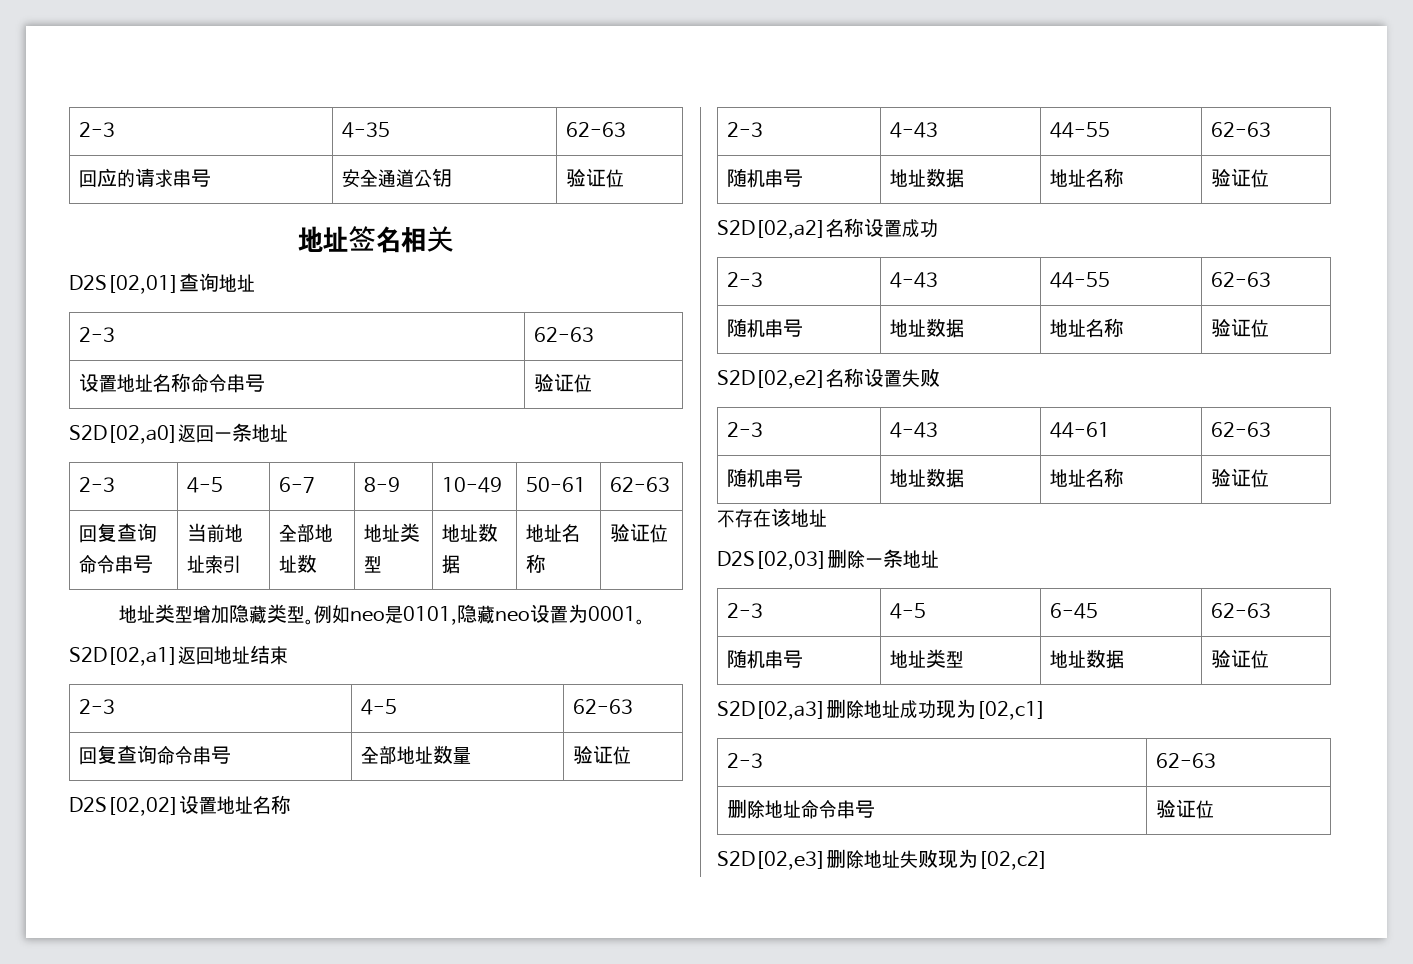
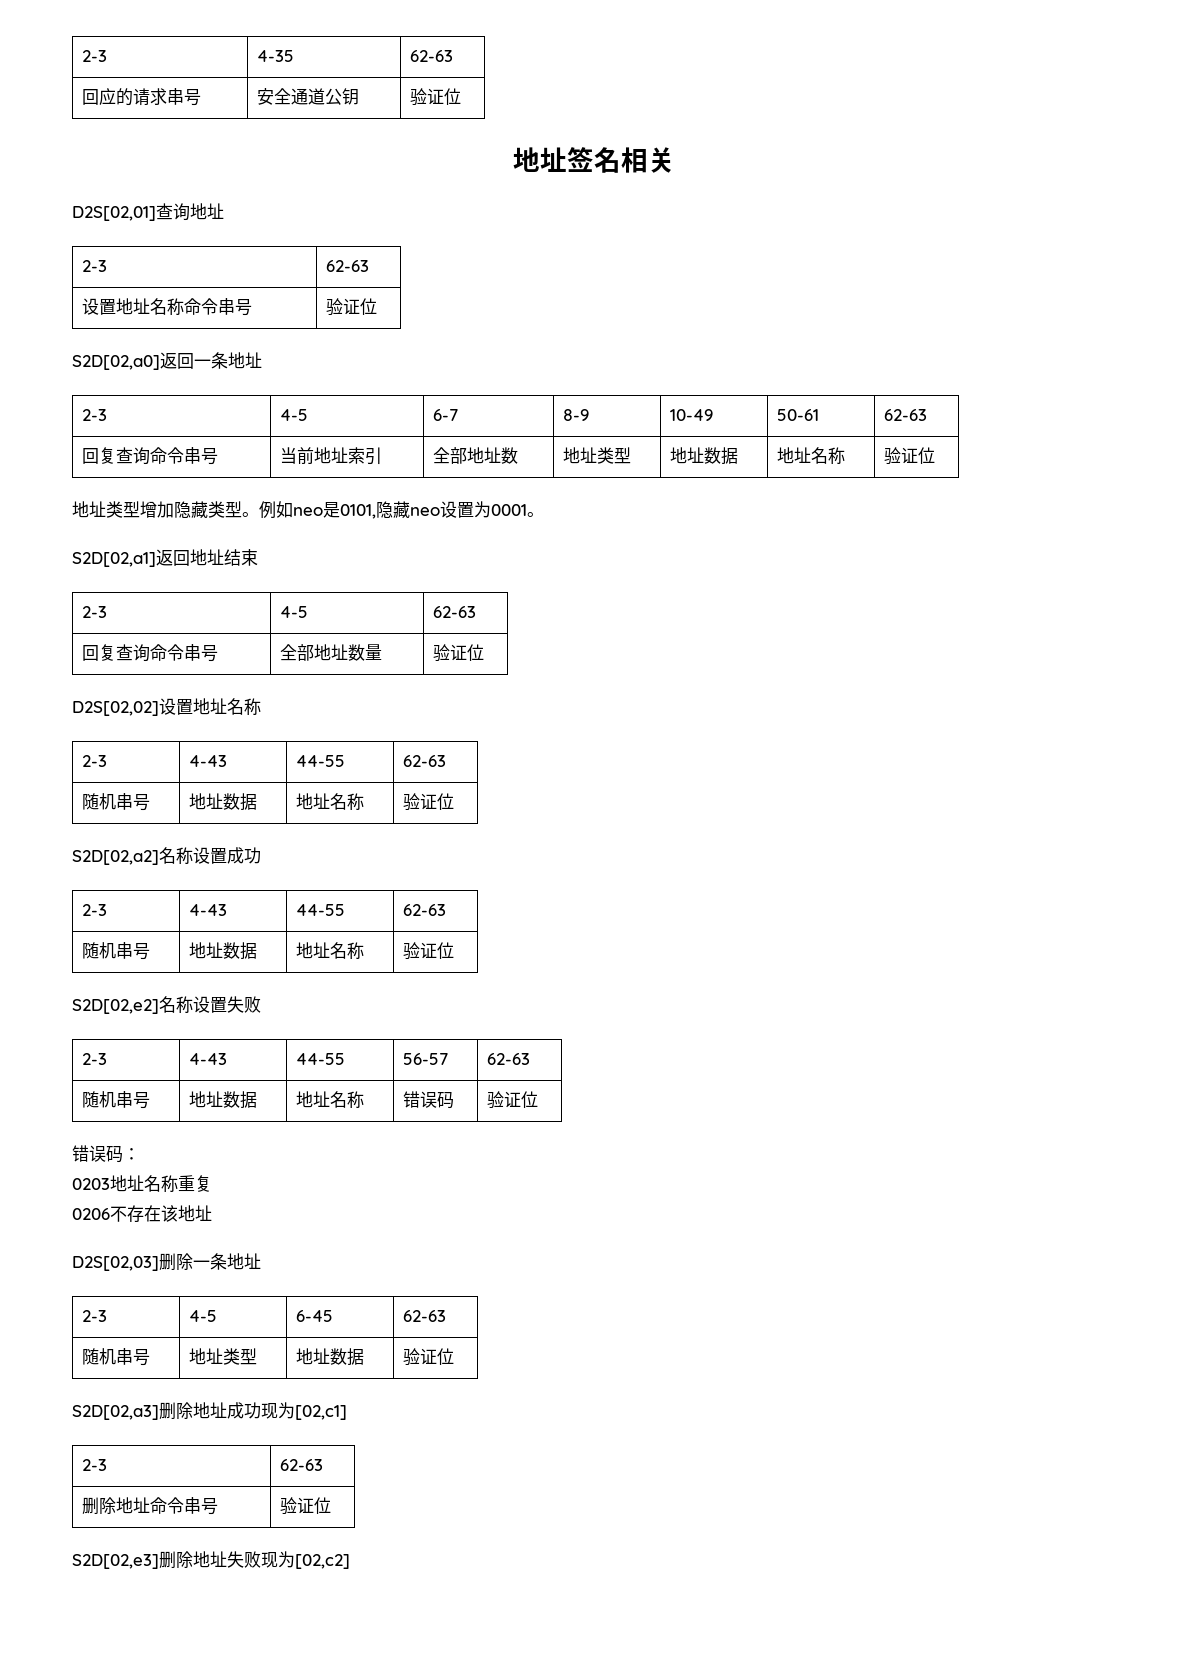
[1049,422,1110,438] [1210,422,1271,437] [726,468,803,488] [889,468,964,488] [1049,468,1124,488] [1210,468,1269,488] 44-61 | 62-63 // 随机串号 | 地址数据 | 地址名称 | 验证位 // -> [296,1053,346,1065] [403,1053,449,1065] [487,1053,531,1065] [82,1091,151,1109] [189,1091,258,1109] [296,1091,365,1108] [403,1091,455,1109] [487,1091,539,1109] [72,1145,140,1163] [72,1175,212,1192] [72,1208,110,1220] 44-55 | 56-57 | 62-63 // 随机串号 | 地址数据 | 地址名称 | 错误码 | 验证位 // 错误码： // 0203地址名称重复 // 0206

